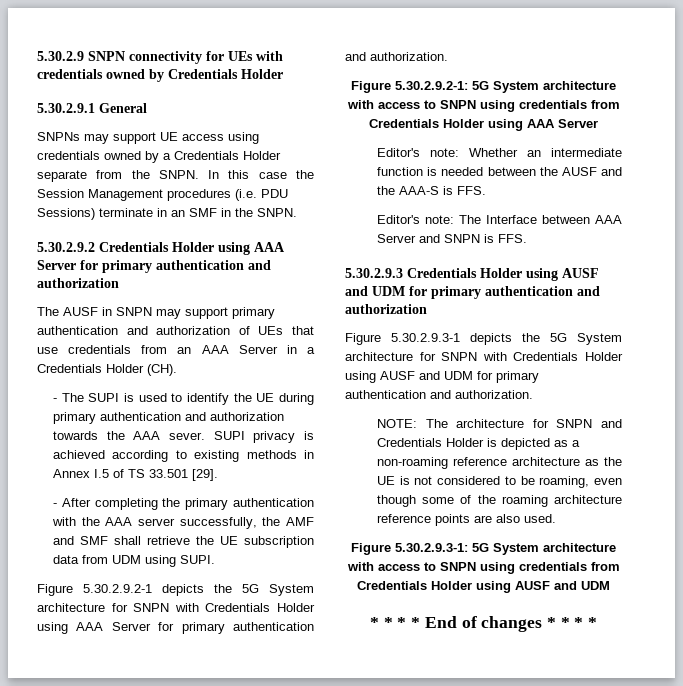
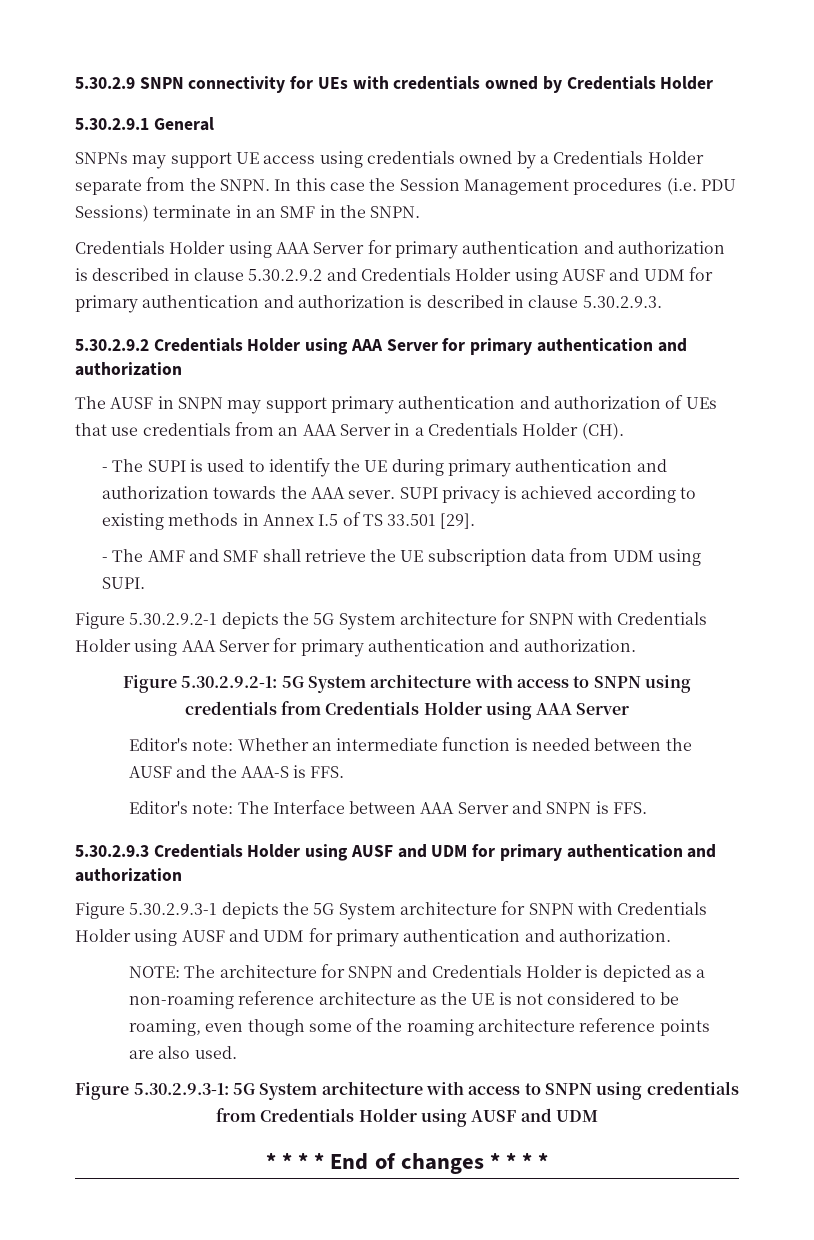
(297, 212) none -> [75,240,725,259] [75,267,713,285] [75,295,662,313] // Credentials Holder using AAA Server for primary authentication and authorization is described in clause 5.30.2.9.2 and Credentials Holder using AUSF and UDM for primary authentication and authorization is described in clause 5.30.2.9.3.
[61,498,314,510] [52,517,281,529] After completing the primary authentication with the AAA server successfully, the -> [112,549,144,562] The

